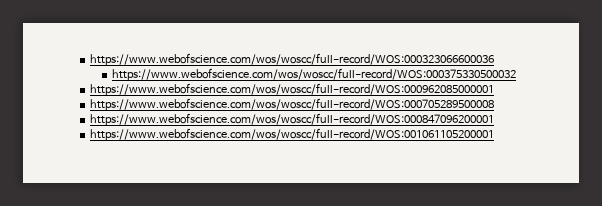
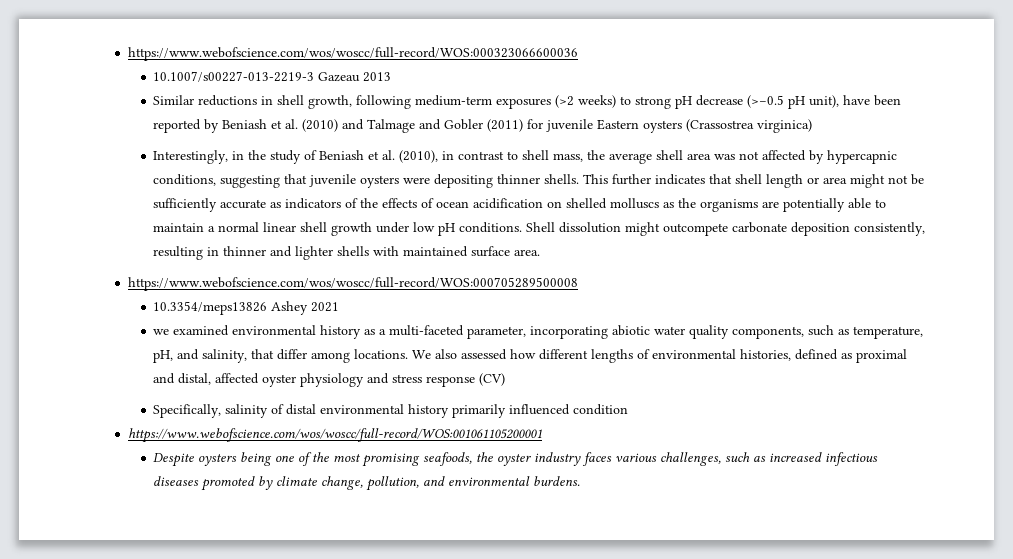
[111,68,516,81] [89,83,494,96] [89,98,494,111] [89,113,494,126] [89,128,494,141] https://www.webofscience.com/wos/woscc/full-record/WOS:000375330500032 // https://www.webofscience.com/wos/woscc/full-record/WOS:000962085000001 // https://www.webofscience.com/wos/woscc/full-record/WOS:000705289500008 // https://www.webofscience.com/wos/woscc/full-record/WOS:000847096200001 // https://www.webofscience.com/wos/woscc/full-record/WOS:001061105200001 -> [153,71,392,82] [153,95,902,109] [153,119,813,133] [153,150,898,164] [153,174,925,188] [153,198,887,212] [153,222,926,236] [153,246,541,260] [127,277,578,291] [153,301,340,315] [153,325,924,339] [153,349,908,363] [153,373,506,387] [153,404,629,418] [127,428,542,443] [153,452,879,467] [153,476,581,491] 10.1007/s00227-013-2219-3 Gazeau 2013 // Similar reductions in shell growth, following medium-term exposures (>2 weeks) to strong pH decrease (>−0.5 pH unit), have been reported by Beniash et al. (2010) and Talmage and Gobler (2011) for juvenile Eastern oysters (Crassostrea virginica) // Interestingly, in the study of Beniash et al. (2010), in contrast to shell mass, the average shell area was not affected by hypercapnic conditions, suggesting that juvenile oysters were depositing thinner shells. This further indicates that shell length or area might not be sufficiently accurate as indicators of the effects of ocean acidification on shelled molluscs as the organisms are potentially able to maintain a normal linear shell growth under low pH conditions. Shell dissolution might outcompete carbonate deposition consistently, resulting in thinner and lighter shells with maintained surface area. // https://www.webofscience.com/wos/woscc/full-record/WOS:000705289500008 // 10.3354/meps13826 Ashey 2021 // we examined environmental history as a multi-faceted parameter, incorporating abiotic water quality components, such as temperature, pH, and salinity, that differ among locations. We also assessed how different lengths of environmental histories, defined as proximal and distal, affected oyster physiology and stress response (CV) // Specifically, salinity of distal environmental history primarily influenced condition // https://www.webofscience.com/wos/woscc/full-record/WOS:001061105200001 // Despite oysters being one of the most promising seafoods, the oyster industry faces various challenges, such as increased infectious diseases promoted by climate change, pollution, and environmental burdens.

